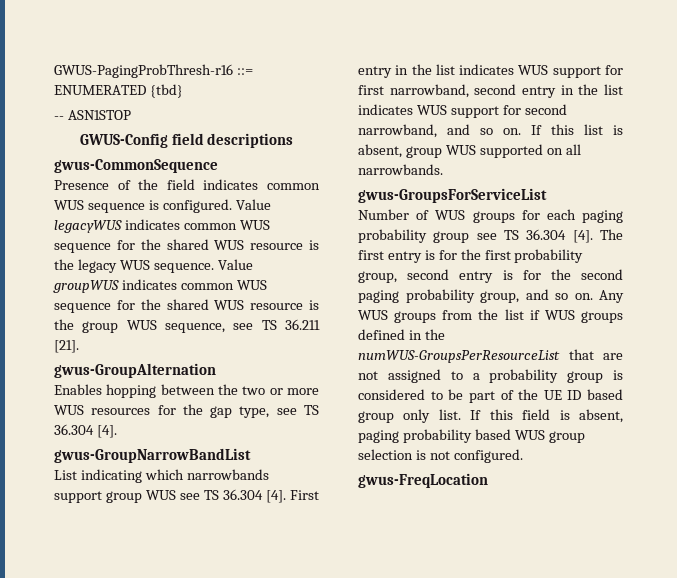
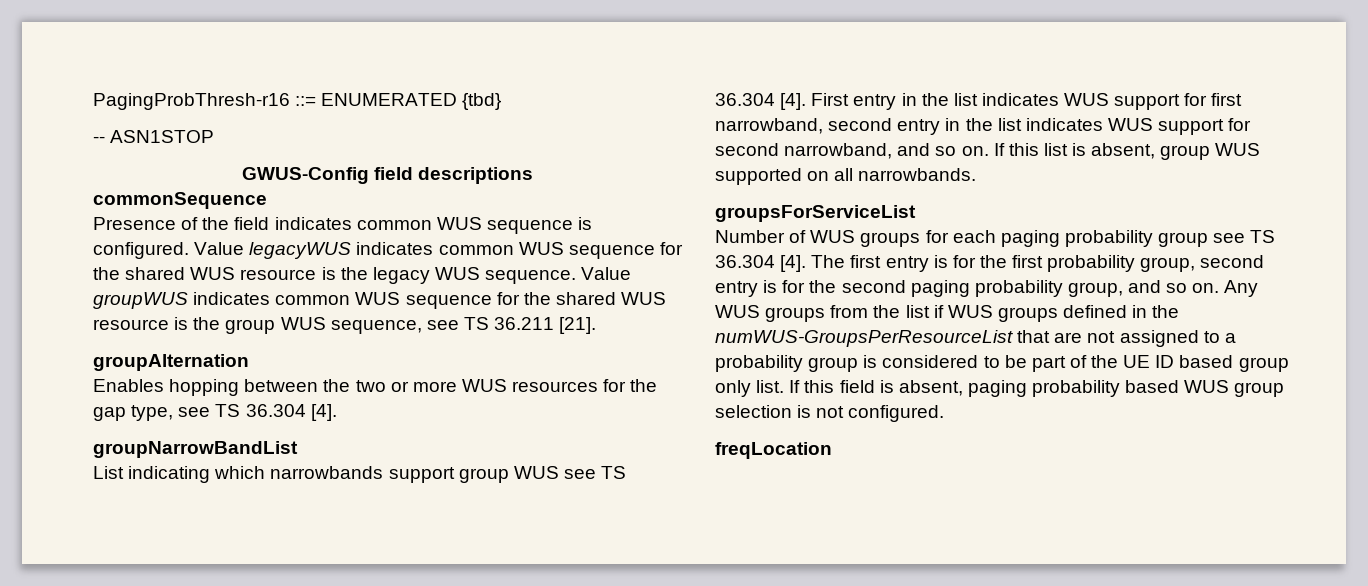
[54,64,233,78] GWUS-PagingProbThresh-r16 -> [93,93,290,110] PagingProbThresh-r16
[54,159,218,173] gwus-CommonSequence -> [93,192,267,209] commonSequence
[54,363,216,378] gwus-GroupAlternation -> [93,354,249,371] groupAlternation
[54,448,251,463] gwus-GroupNarrowBandList -> [93,441,298,458] groupNarrowBandList
[358,188,547,203] gwus-GroupsForServiceList -> [715,205,916,222] groupsForServiceList
[358,473,488,488] gwus-FreqLocation -> [715,442,832,459] freqLocation

